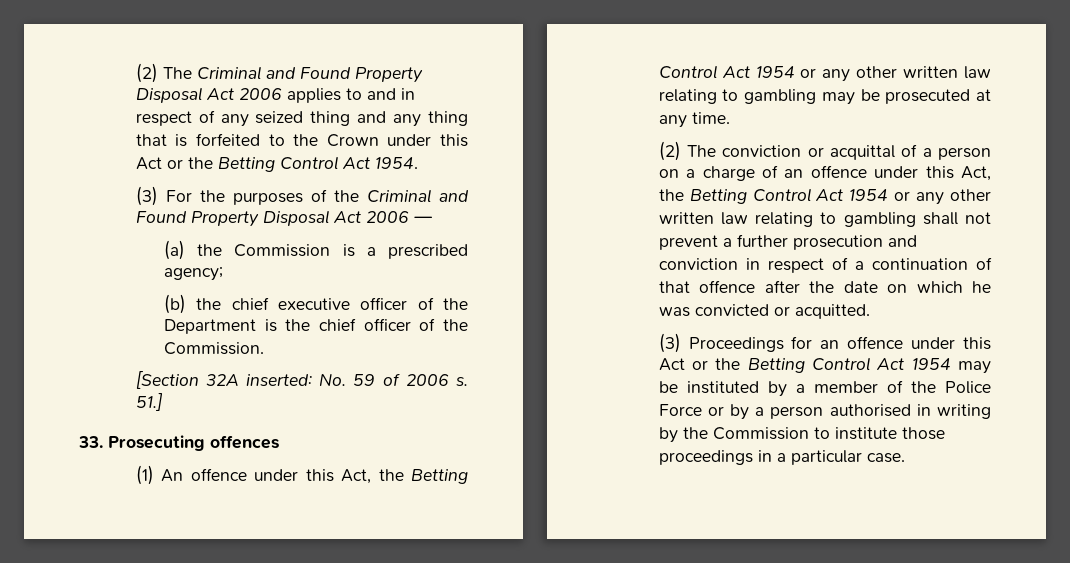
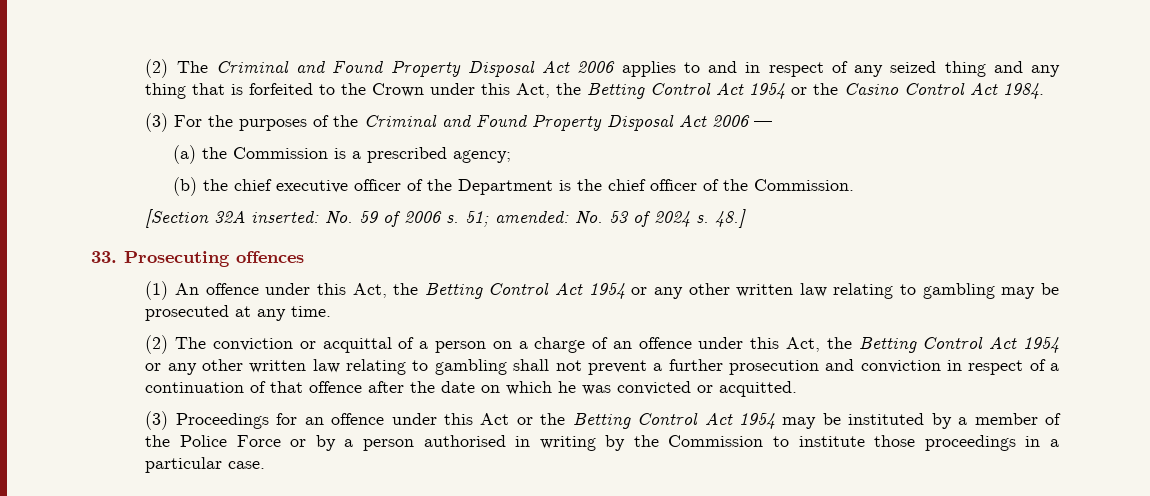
[135,156,418,172] Act or the Betting Control Act 1954. -> [516,82,1045,99] Act, the Betting Control Act 1954 or the Casino Control Act 1984.
[135,393,163,411] 51.] -> [465,209,747,228] 51; amended: No. 53 of 2024 s. 48.]

